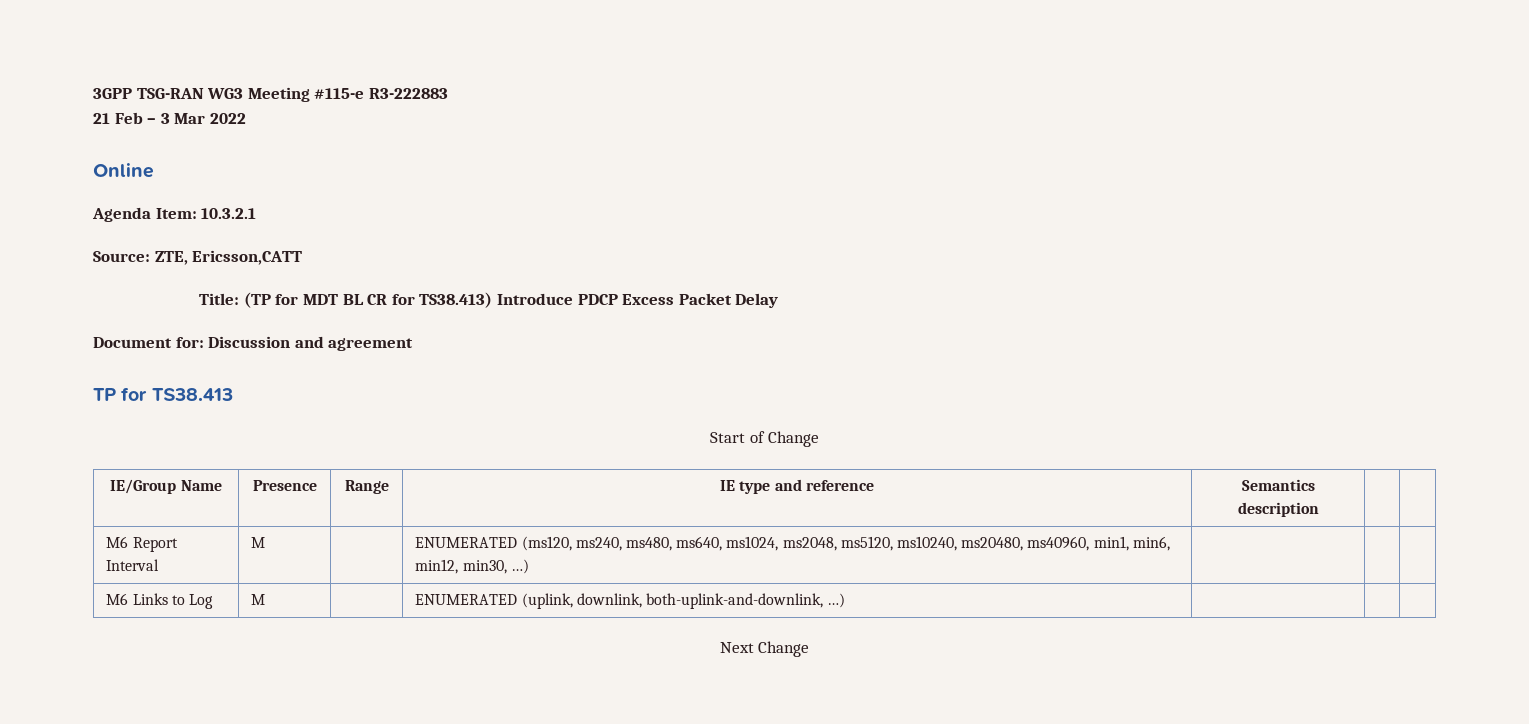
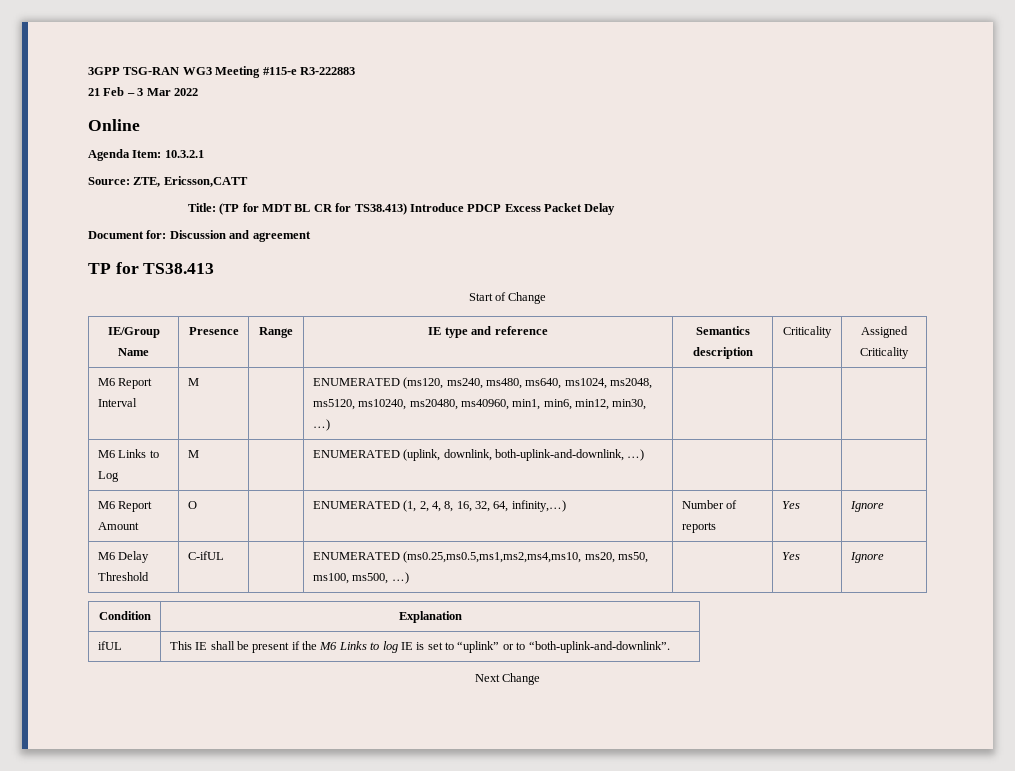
(1319, 509) | -> [783,326,832,338] [861,326,908,338] [860,347,909,359] Criticality | Assigned Criticality
(846, 600) none -> [97,501,153,512] [97,522,139,530] [187,501,197,509] [312,500,566,512] [681,500,738,509] [681,522,716,533] [781,501,800,509] [849,501,884,512] [97,551,150,563] [97,572,149,581] [187,551,224,560] [312,551,648,563] [312,572,409,584] [781,552,800,560] [849,552,884,563] [98,611,151,620] [398,611,462,623] [97,641,122,650] [169,641,670,653] // M6 Report Amount | O | | ENUMERATED (1, 2, 4, 8, 16, 32, 64, infinity,…) | Number of reports | Yes | Ignore // M6 Delay Threshold | C-ifUL | | ENUMERATED (ms0.25,ms0.5,ms1,ms2,ms4,ms10, ms20, ms50, ms100, ms500, …) | | Yes | Ignore // Condition | Explanation // ifUL | This IE shall be present if the M6 Links to log IE is set to “uplink” or to “both-uplink-and-downlink”.

